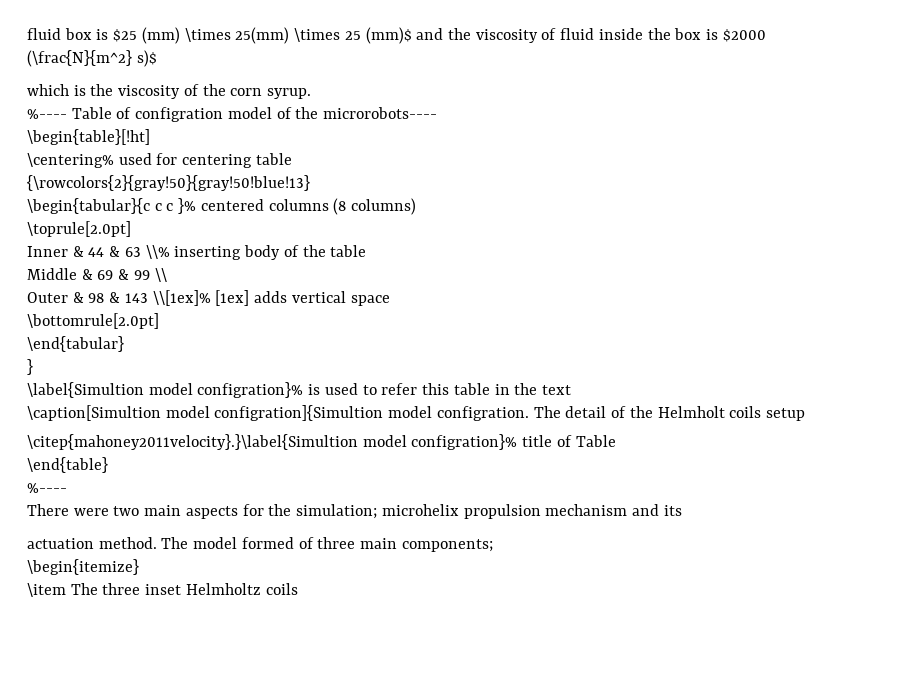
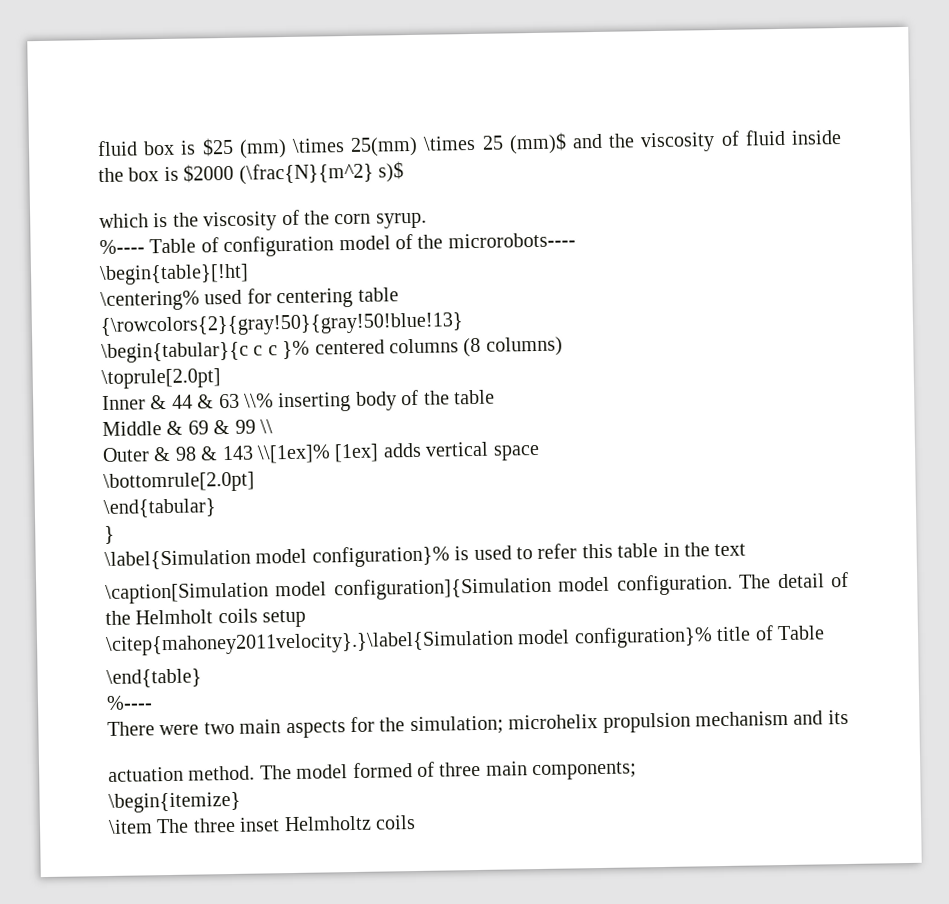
[135,107,224,122] configration -> [223,235,335,258] configuration
[27,382,304,398] \label{Simultion model configration}% -> [104,545,450,571] \label{Simulation model configuration}%
[27,405,529,421] \caption[Simultion model configration]{Simultion model configration. -> [105,573,733,605] \caption[Simulation model configuration]{Simulation model configuration.
[27,434,518,450] \citep{mahoney2011velocity}.}\label{Simultion model configration}% -> [105,626,713,657] \citep{mahoney2011velocity}.}\label{Simulation model configuration}%

